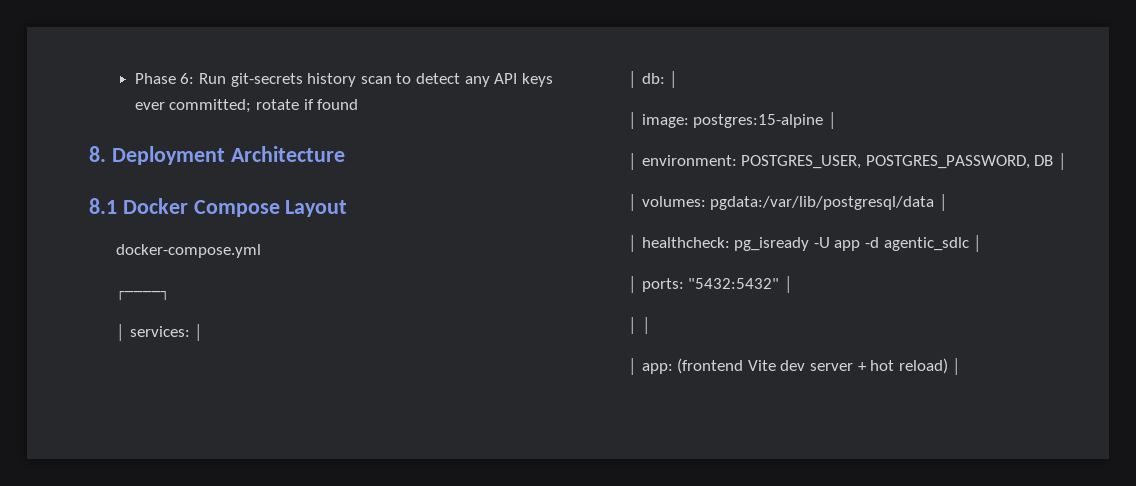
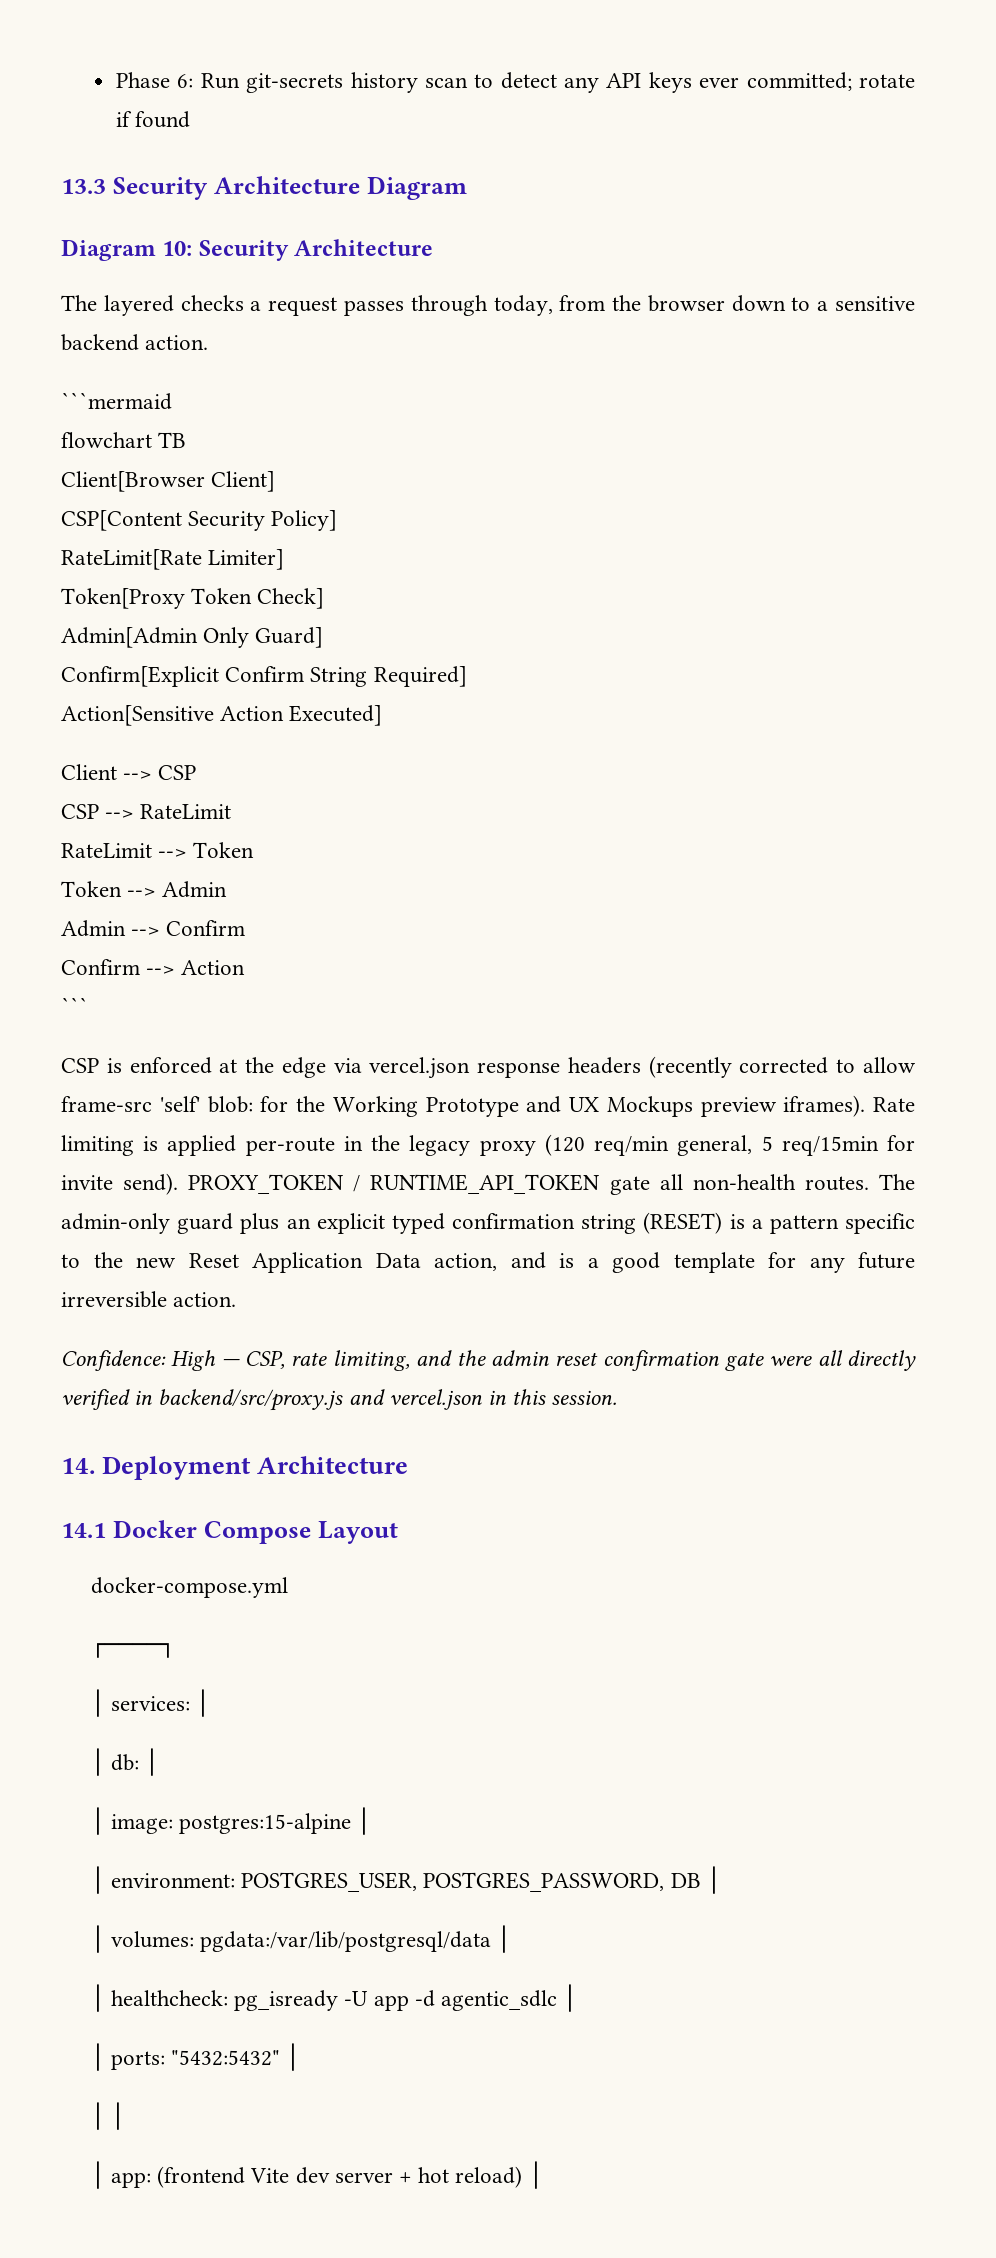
[89,146,106,162] 8. -> [61,176,467,200] [61,239,434,261] [61,295,916,316] [61,334,209,351] [61,392,172,410] [61,432,187,448] [61,471,276,492] [61,510,338,531] [61,549,285,570] [61,588,325,609] [61,627,324,648] [61,666,467,687] [61,705,383,726] [61,764,197,780] [61,804,232,819] [61,842,255,858] [61,881,228,898] [61,920,246,937] [61,959,246,975] [61,997,88,1014] [61,1056,916,1079] [61,1095,915,1117] [61,1134,916,1156] [61,1173,915,1195] [61,1212,915,1234] [61,1252,915,1273] [61,1291,237,1308] [61,1350,916,1371] [61,1389,618,1411] [61,1458,95,1474] 13.3 Security Architecture Diagram // Diagram 10: Security Architecture // The layered checks a request passes through today, from the browser down to a sensitive backend action. // ```mermaid // flowchart TB // Client[Browser Client] // CSP[Content Security Policy] // RateLimit[Rate Limiter] // Token[Proxy Token Check] // Admin[Admin Only Guard] // Confirm[Explicit Confirm String Required] // Action[Sensitive Action Executed] // Client --> CSP // CSP --> RateLimit // RateLimit --> Token // Token --> Admin // Admin --> Confirm // Confirm --> Action // ``` // CSP is enforced at the edge via vercel.json response headers (recently corrected to allow frame-src 'self' blob: for the Working Prototype and UX Mockups preview iframes). Rate limiting is applied per-route in the legacy proxy (120 req/min general, 5 req/15min for invite send). PROXY_TOKEN / RUNTIME_API_TOKEN gate all non-health routes. The admin-only guard plus an explicit typed confirmation string (RESET) is a pattern specific to the new Reset Application Data action, and is a good template for any future irreversible action. // Confidence: High — CSP, rate limiting, and the admin reset confirmation gate were all directly verified in backend/src/proxy.js and vercel.json in this session. // 14.
[89,198,117,214] 8.1 -> [61,1523,106,1538] 14.1

